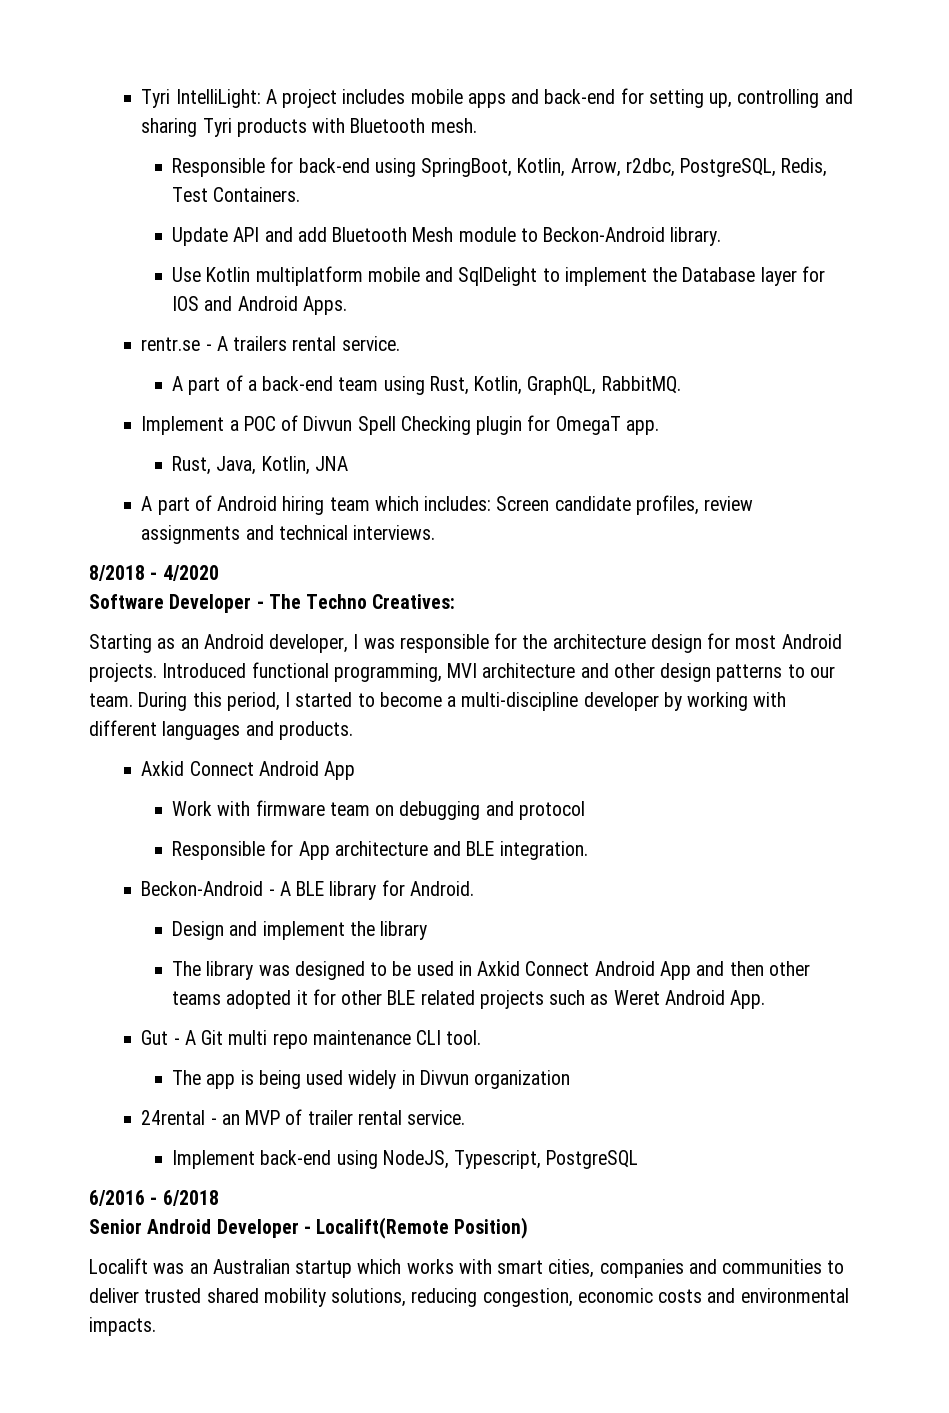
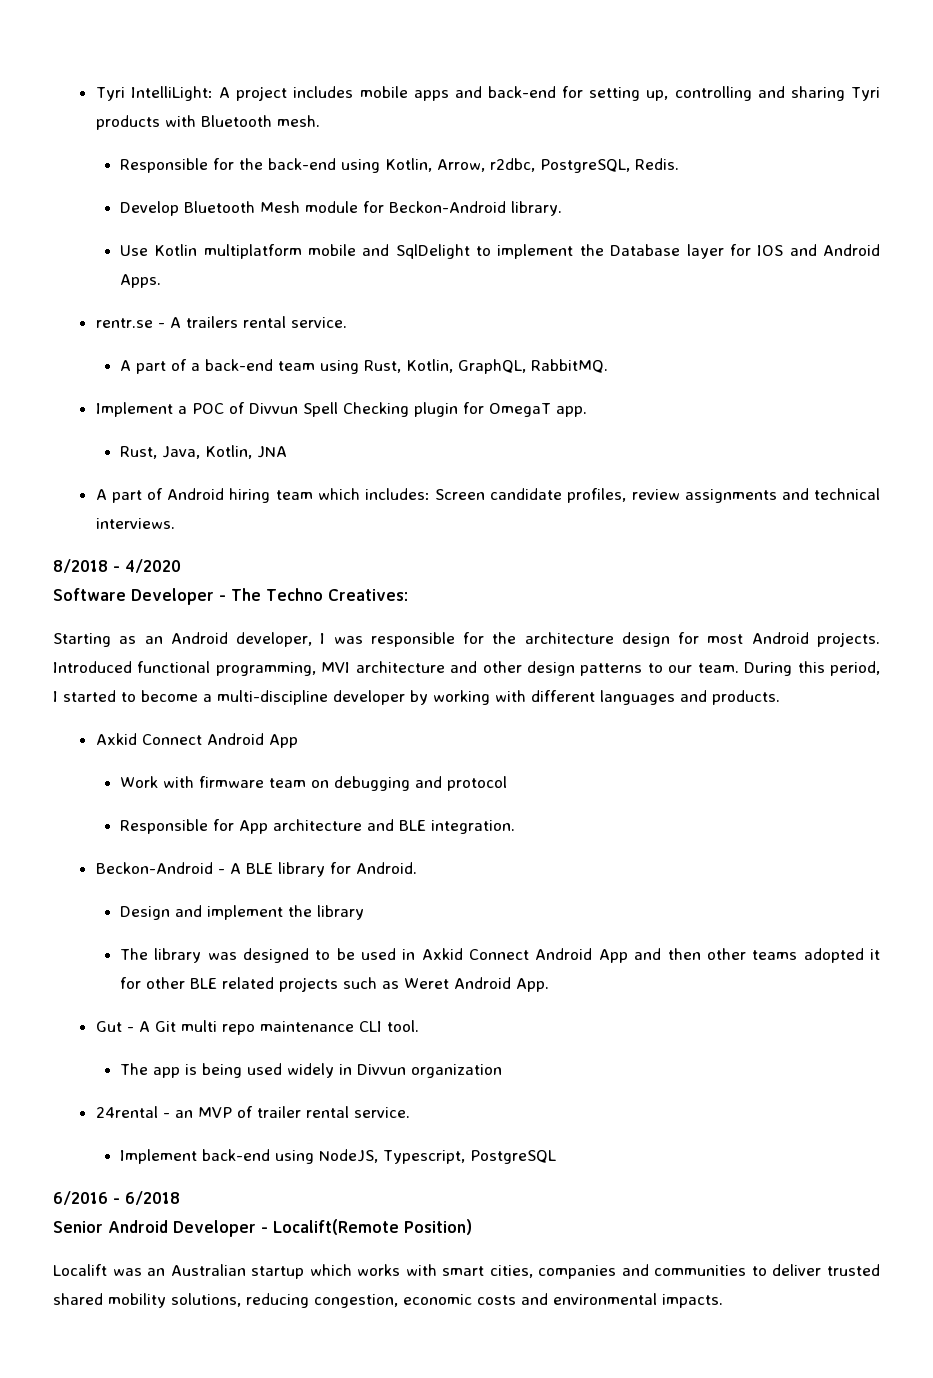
[298,158,513,177] back-end using SpringBoot, -> [238,158,380,173] the back-end using
[781,158,828,177] [172,187,301,202] [172,227,327,246] Redis, Test Containers. // Update API and add -> [634,158,679,170] [119,201,179,216] Redis. // Develop
[520,228,538,242] to -> [362,201,384,213] for

